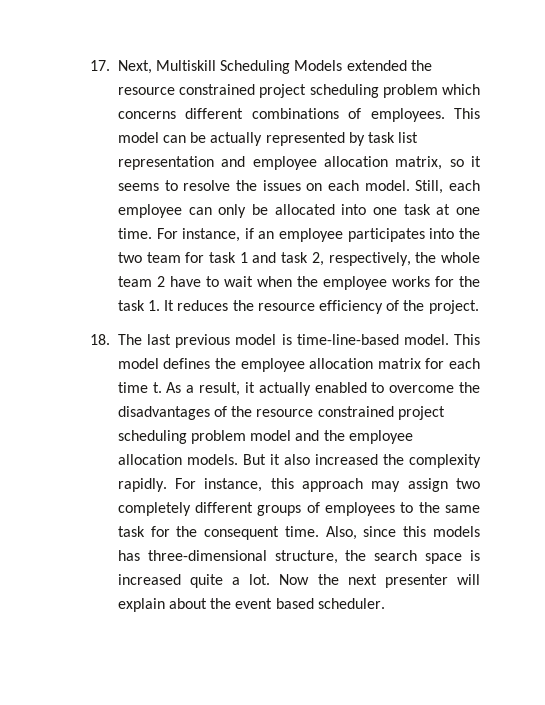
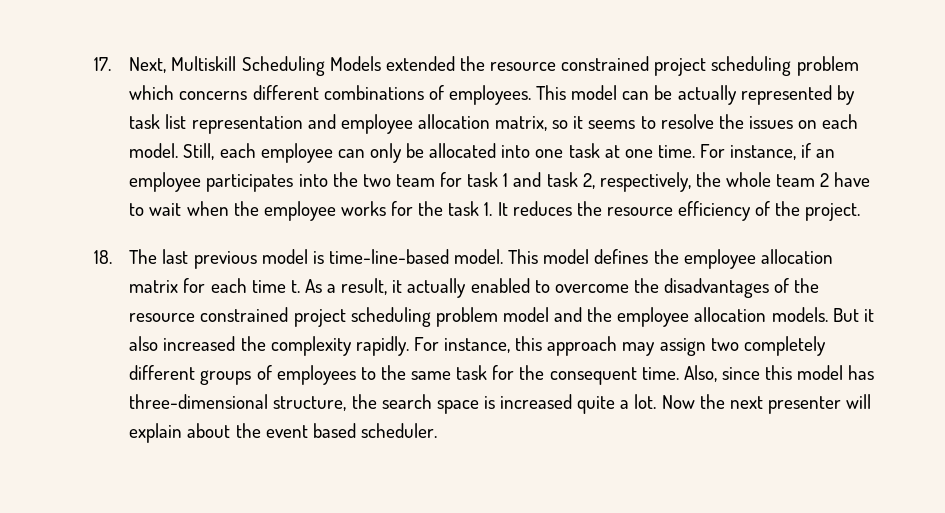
[432,526,480,537] models -> [797,365,844,380] model

